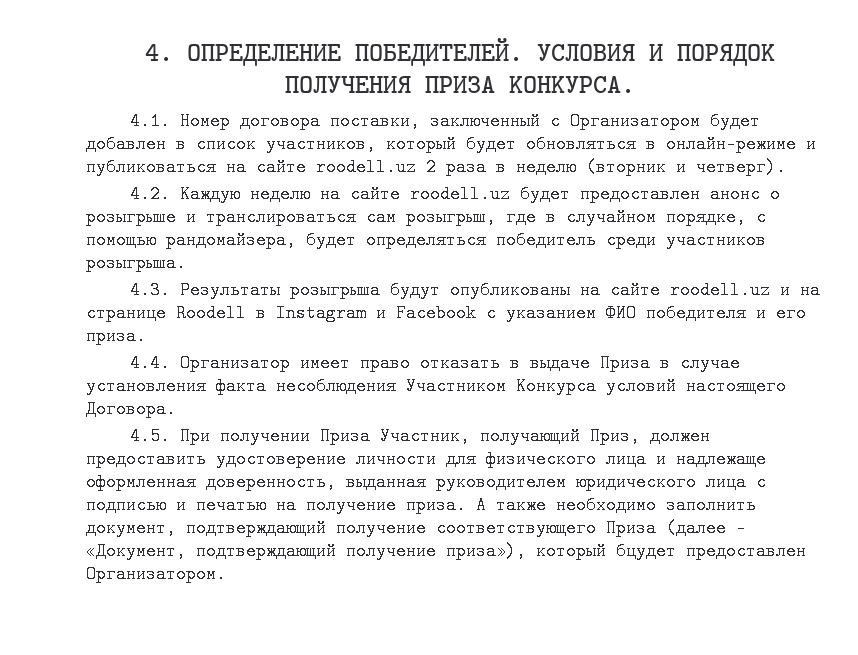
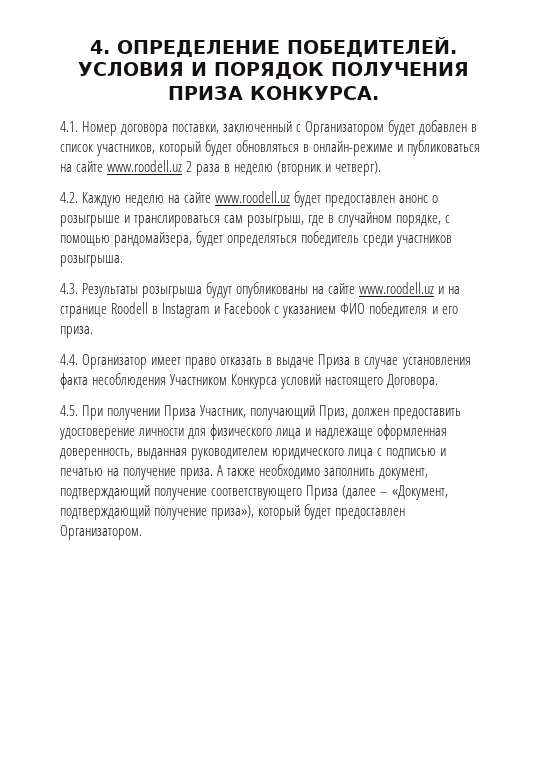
[316,158,416,176] roodell.uz -> [107,160,183,172] www.roodell.uz
[410,185,511,203] roodell.uz -> [215,191,291,203] www.roodell.uz
[670,281,771,299] roodell.uz -> [359,282,435,294] www.roodell.uz
[616,544,676,560] бцудет -> [304,504,332,520] будет

